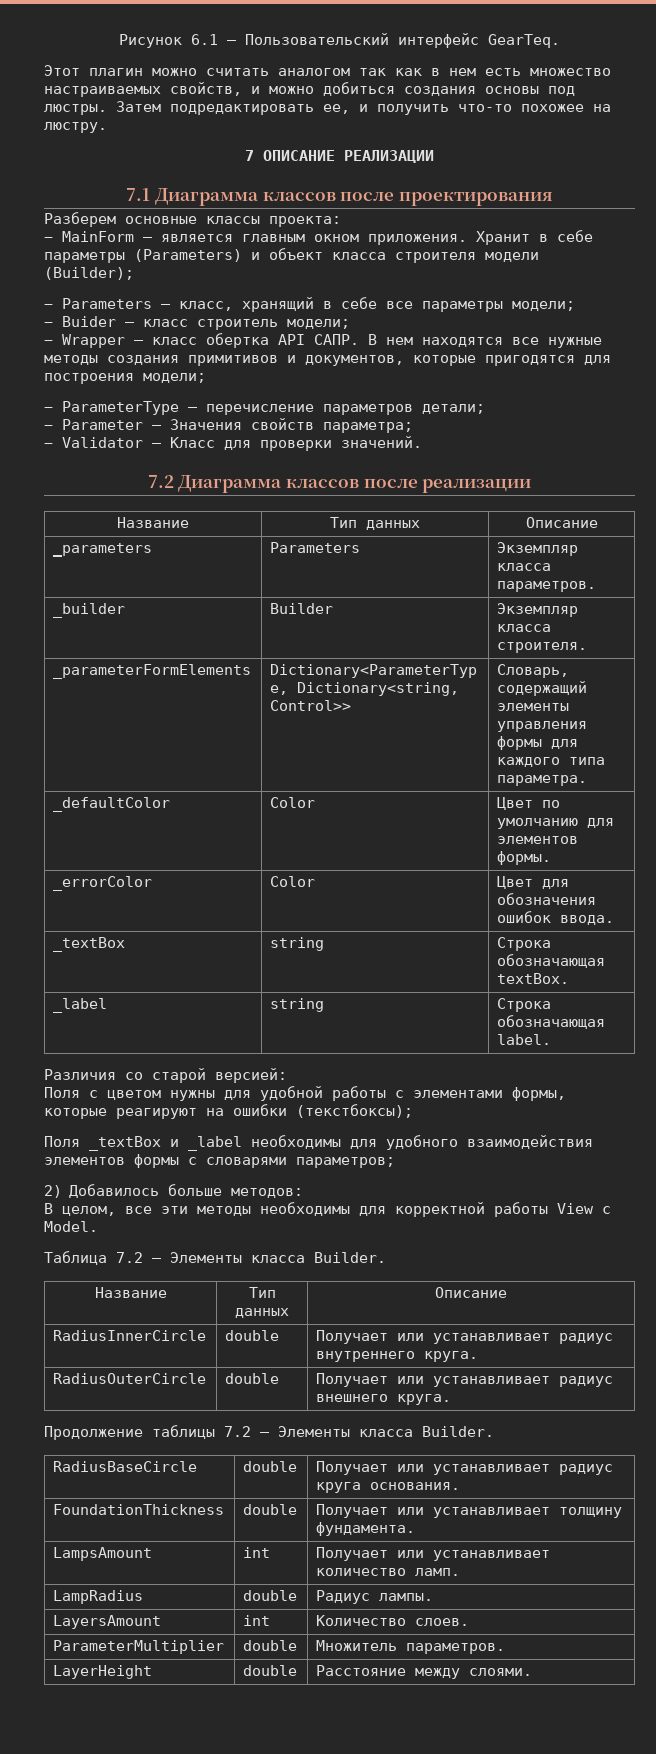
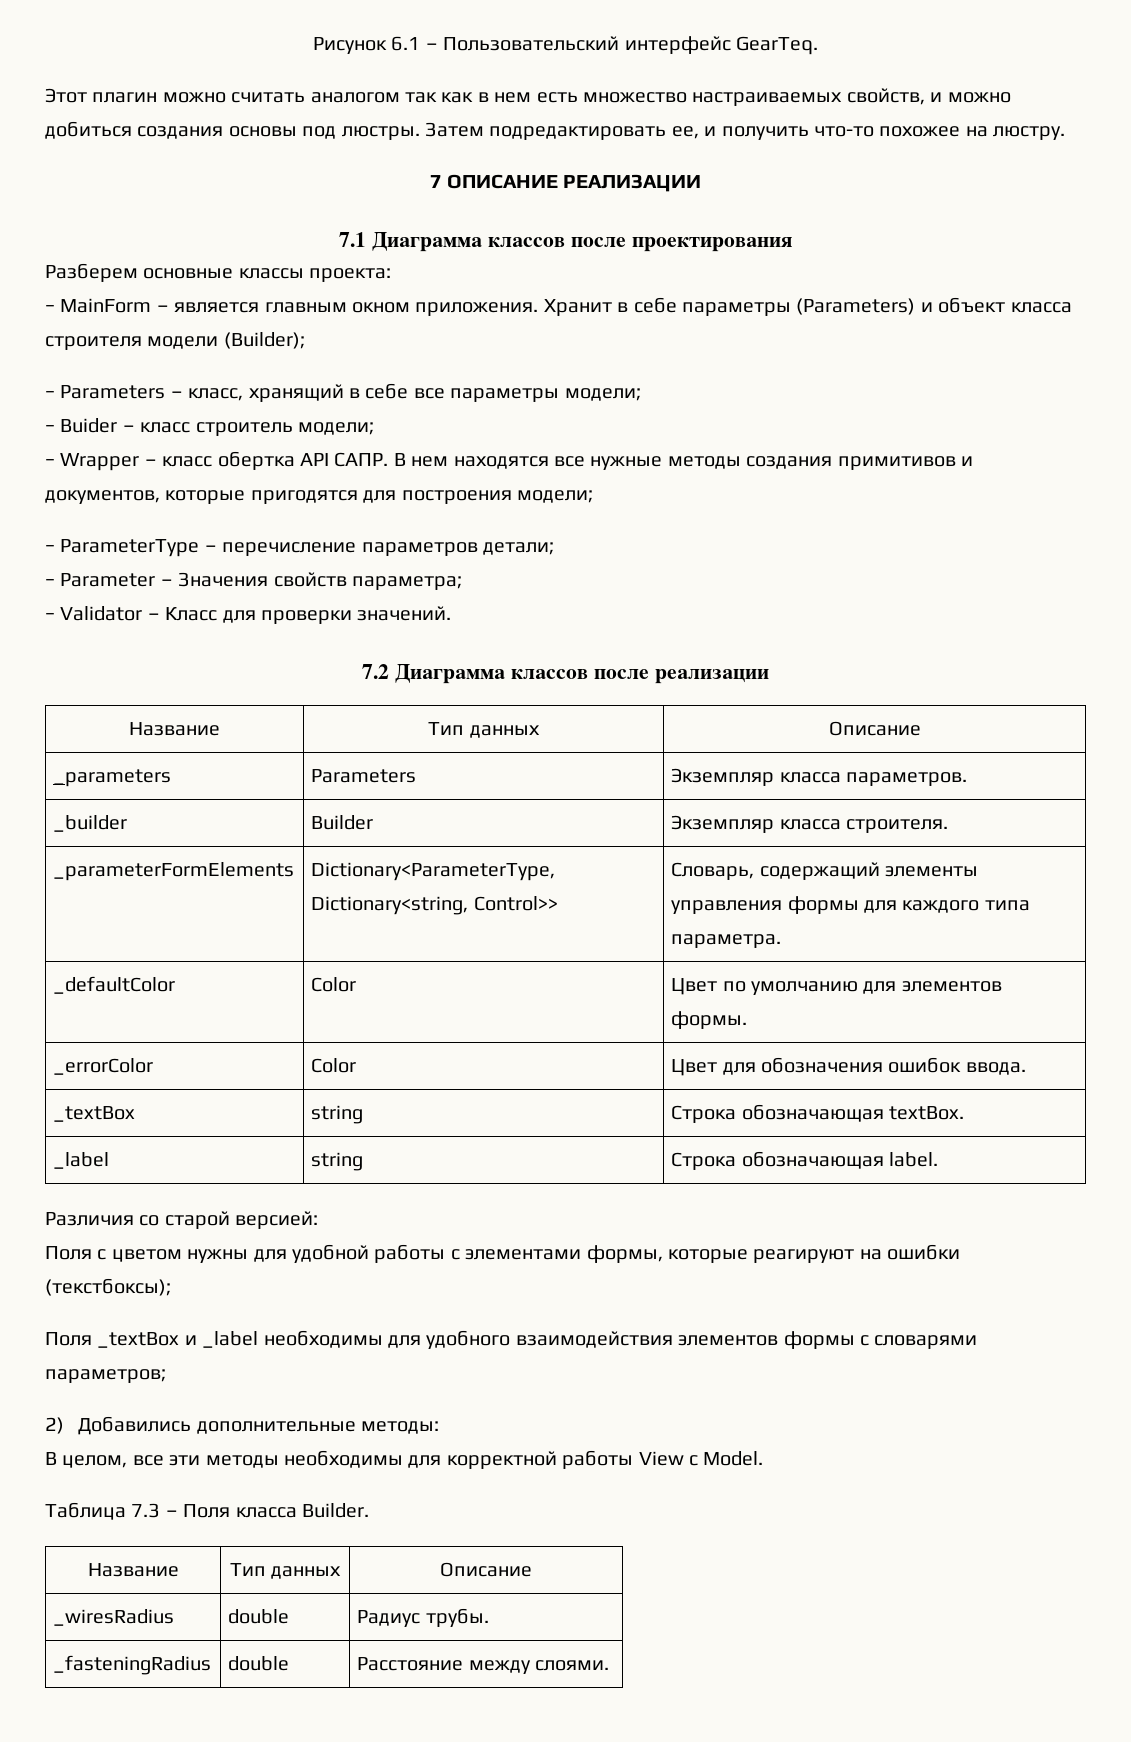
[69,1184,304,1198] Добавилось больше методов: -> [78,1416,440,1435] Добавились дополнительные методы:
[116,1252,242,1263] 7.2 – Элементы -> [131,1503,231,1518] 7.3 – Поля
[53,1330,207,1341] [225,1330,280,1341] [316,1330,614,1344] [316,1351,479,1362] [53,1373,207,1384] [225,1373,280,1384] [316,1373,614,1387] [316,1394,452,1405] [44,1425,494,1440] [53,1461,198,1472] [243,1461,298,1472] [316,1461,614,1475] [316,1482,461,1493] [53,1504,225,1515] [243,1504,298,1515] [316,1504,623,1518] [316,1522,416,1536] [53,1547,153,1561] [243,1547,271,1558] [316,1547,551,1561] [316,1568,461,1576] [53,1590,144,1604] [243,1590,298,1601] [316,1590,434,1604] [53,1615,162,1629] [243,1615,271,1626] [316,1615,470,1626] [53,1640,225,1654] [243,1640,298,1651] [316,1640,506,1654] [53,1665,153,1679] RadiusInnerCircle | double | Получает или устанавливает радиус внутреннего круга. // RadiusOuterCircle | double | Получает или устанавливает радиус внешнего круга. // Продолжение таблицы 7.2 – Элементы класса Builder. // RadiusBaseCircle | double | Получает или устанавливает радиус круга основания. // FoundationThickness | double | Получает или устанавливает толщину фундамента. // LampsAmount | int | Получает или устанавливает количество ламп. // LampRadius | double | Радиус лампы. // LayersAmount | int | Количество слоев. // ParameterMultiplier | double | Множитель параметров. // LayerHeight -> [53,1609,175,1626] [228,1609,290,1624] [357,1608,489,1627] [53,1655,212,1675] _wiresRadius | double | Радиус трубы. // _fasteningRadius

